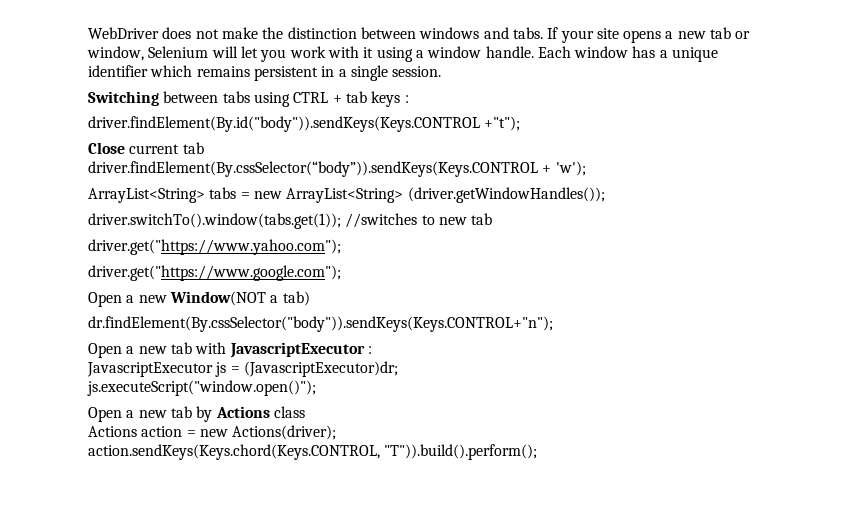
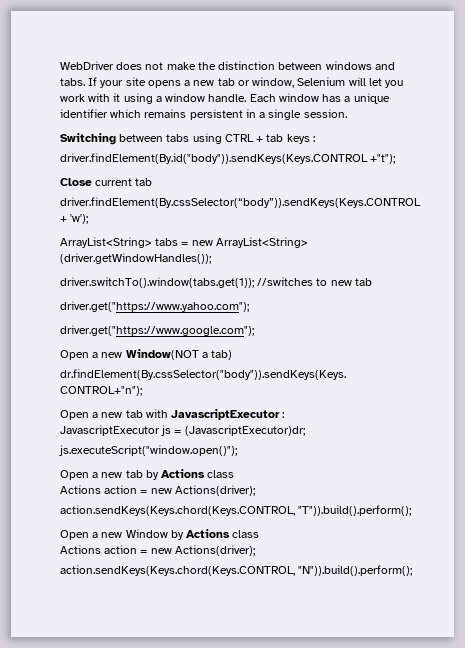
(538, 452) none -> [60,529,260,540] [60,545,255,556] [60,565,413,576] // Open a new Window by Actions class // Actions action = new Actions(driver); // action.sendKeys(Keys.chord(Keys.CONTROL, "N")).build().perform();

